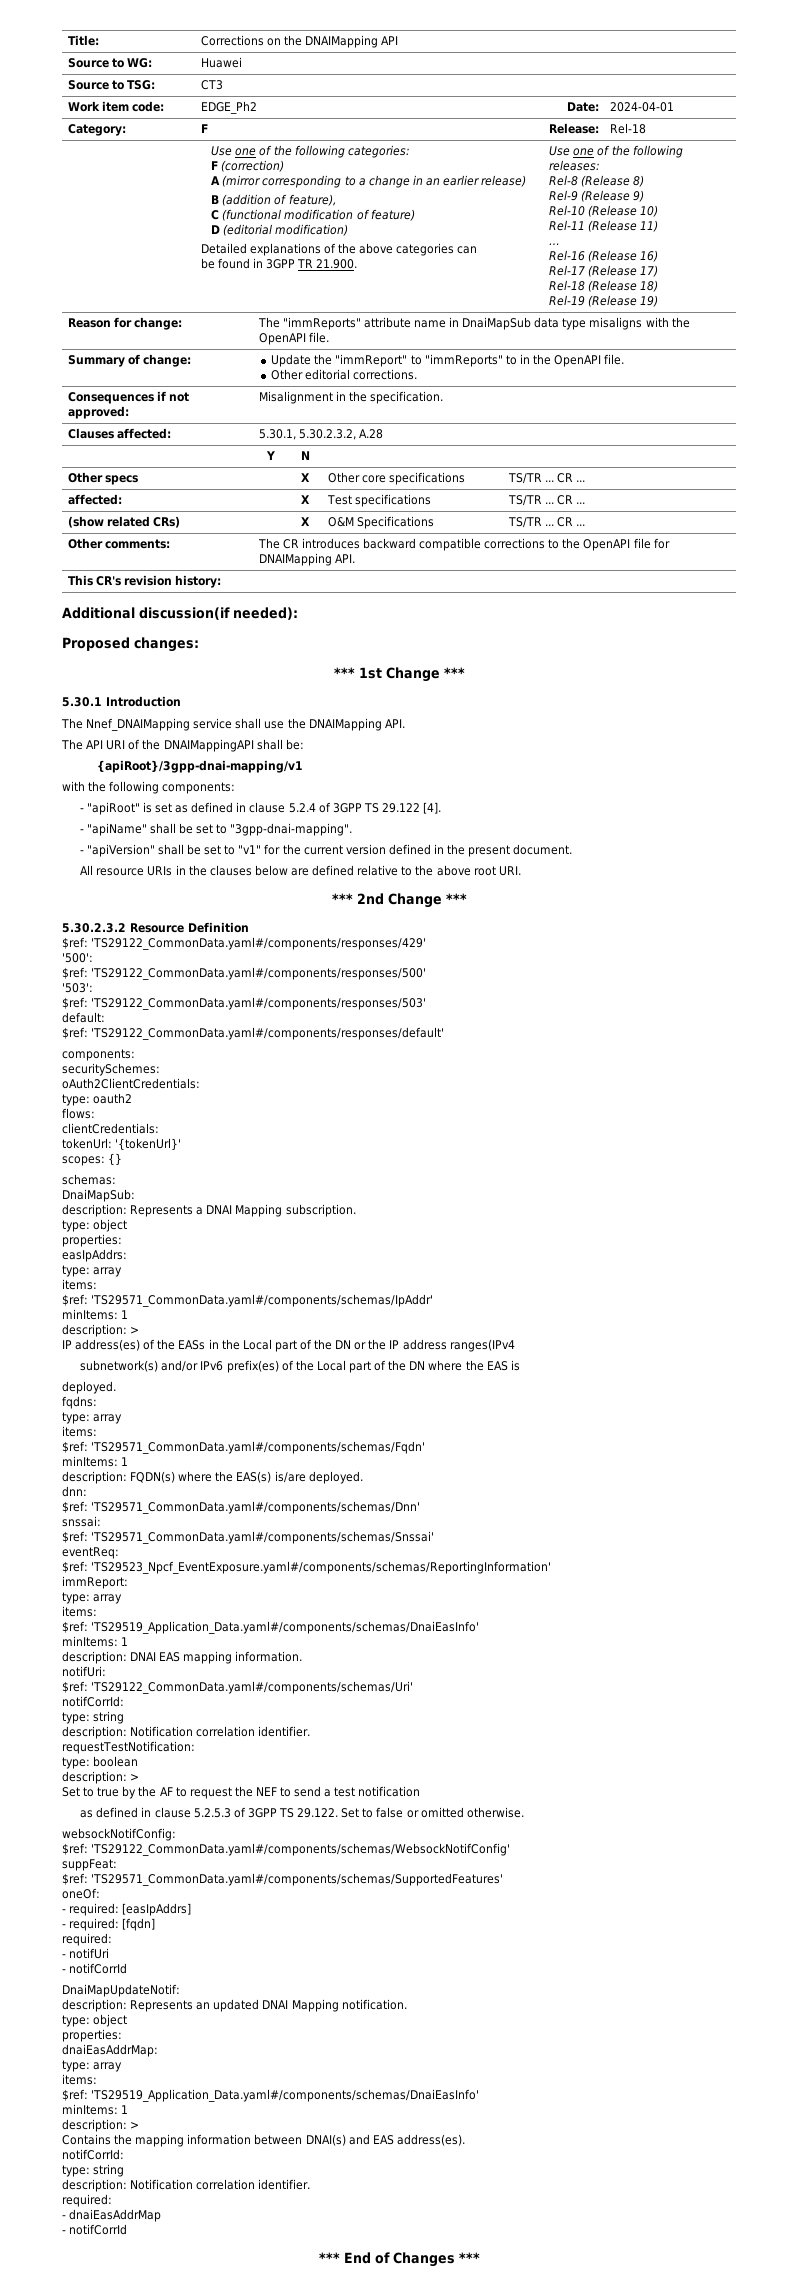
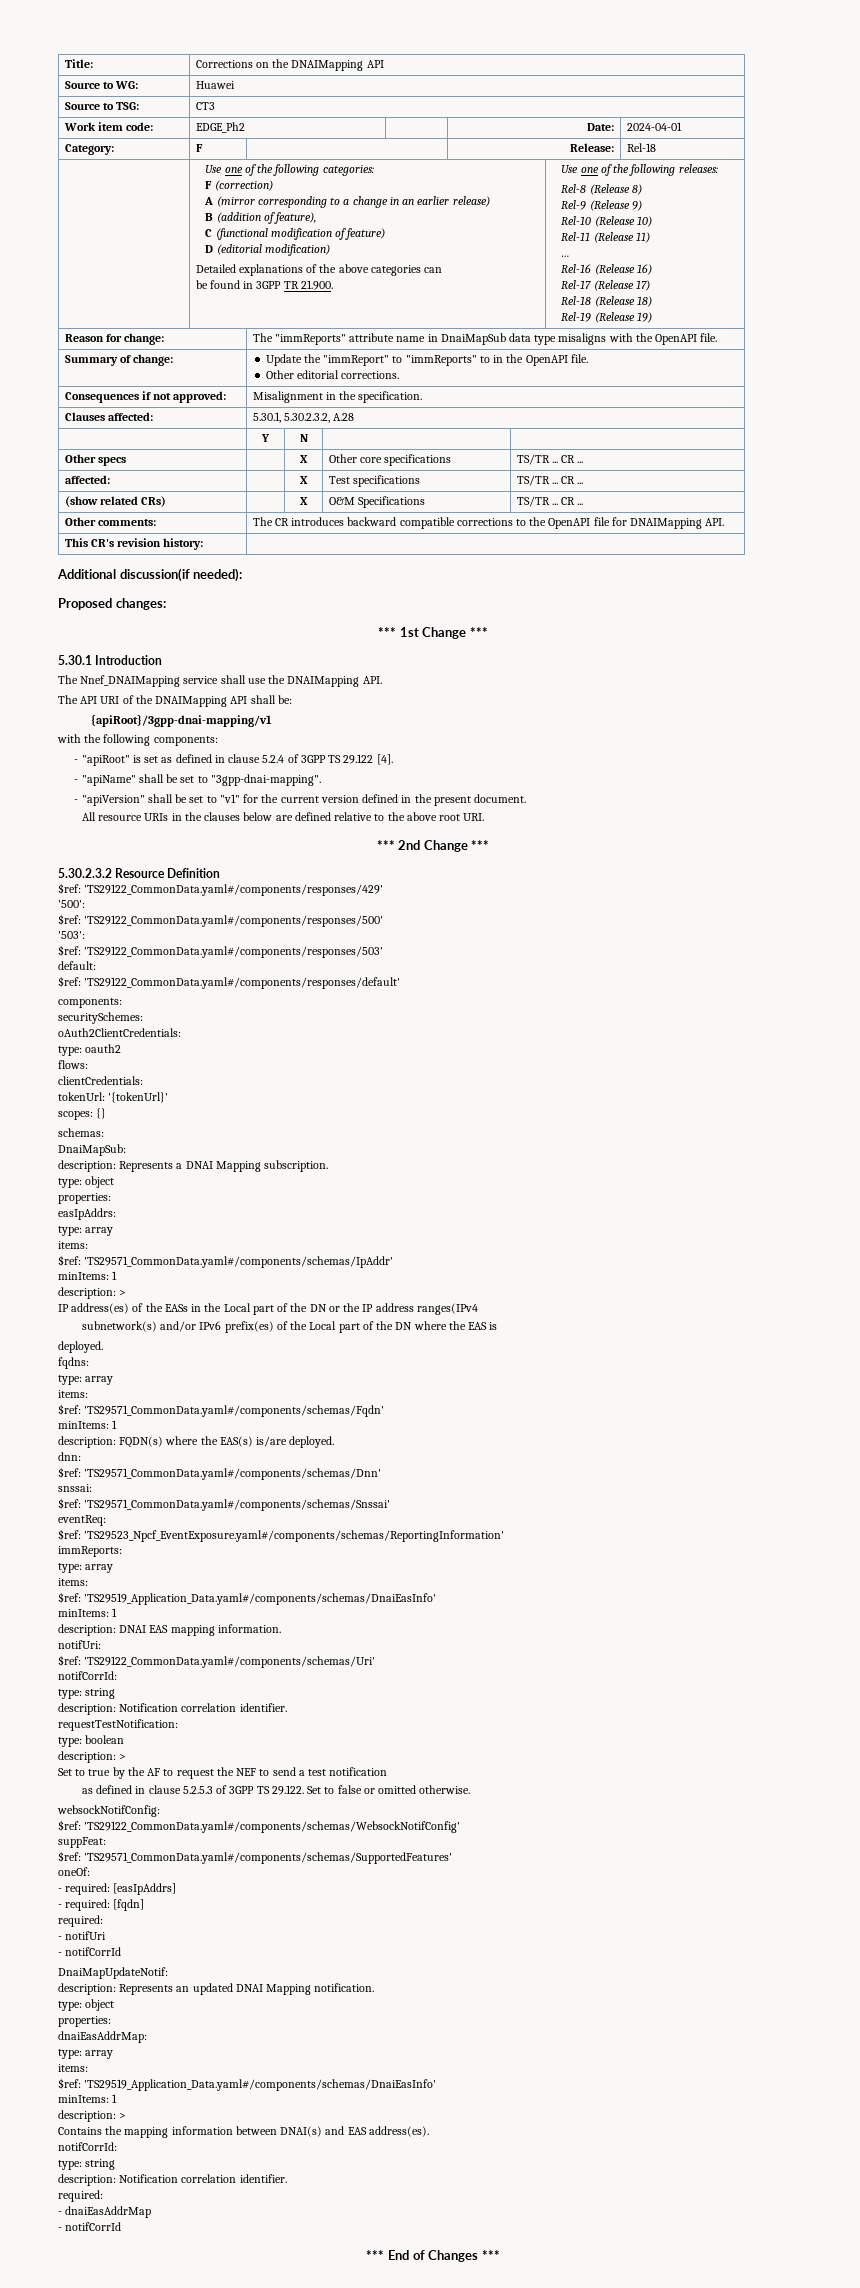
[163,739,254,752] DNAIMappingAPI -> [155,696,248,707] DNAIMapping API
[62,1576,128,1589] immReport: -> [58,1546,122,1557] immReports:

